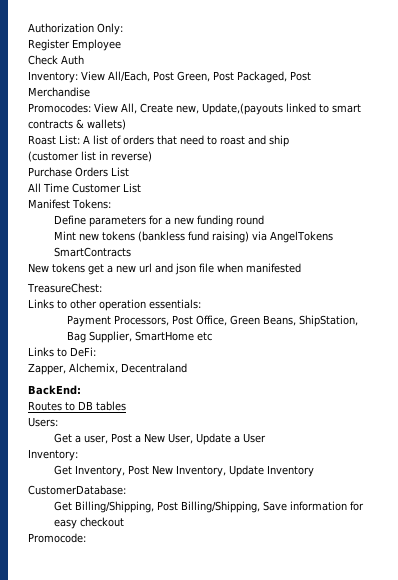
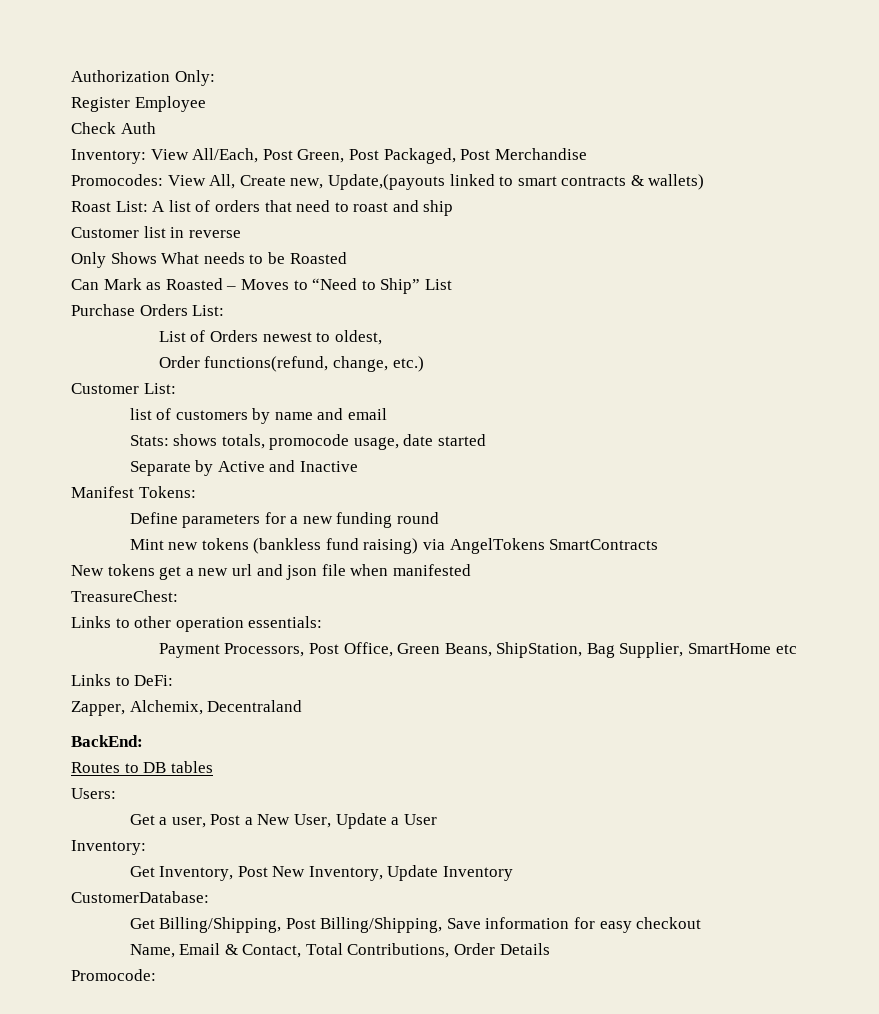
[28,151,79,162] (customer -> [71,227,139,238] Customer
[111,151,152,162] reverse) -> [188,230,241,238] [71,252,347,268] [71,278,452,294] reverse // Only Shows What needs to be Roasted // Can Mark as Roasted – Moves to “Need to Ship” List
[111,167,129,177] [28,183,141,193] List // All Time Customer List -> [192,305,225,316] [158,330,382,345] [158,356,424,372] [71,383,176,394] [129,408,388,424] [129,434,487,450] [129,460,358,476] List: // List of Orders newest to oldest, // Order functions(refund, change, etc.) // Customer List: // list of customers by name and email // Stats: shows totals, promocode usage, date started // Separate by Active and Inactive
(125, 522) none -> [129,943,550,958] // Name, Email & Contact, Total Contributions, Order Details

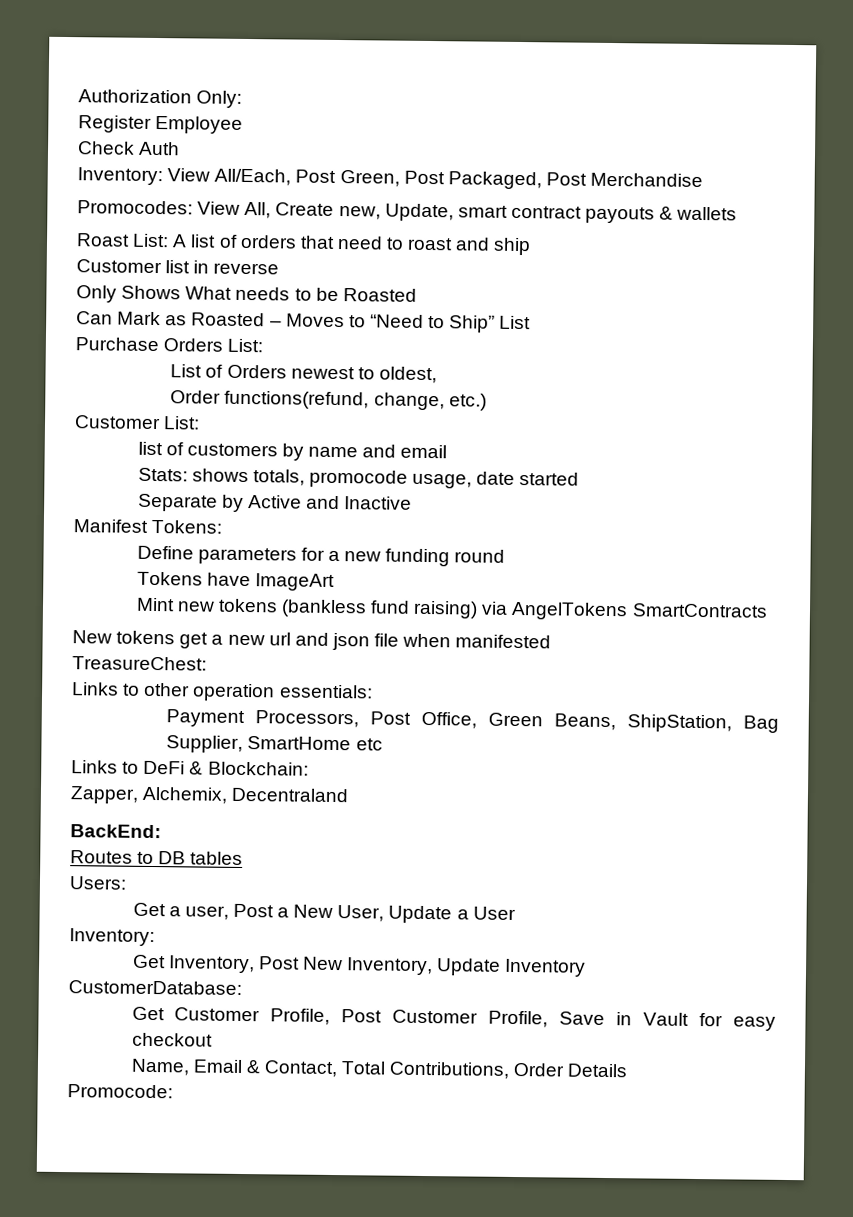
[327,174,705,190] Update,(payouts linked to smart contracts & wallets) -> [384,203,738,224] Update, smart contract payouts & wallets
(440, 518) none -> [136,571,335,591] // Tokens have ImageArt
[134,675,174,686] DeFi: -> [143,760,309,776] DeFi & Blockchain:
[159,917,570,933] Billing/Shipping, Post Billing/Shipping, Save information -> [174,1007,690,1028] Customer Profile, Post Customer Profile, Save in Vault

